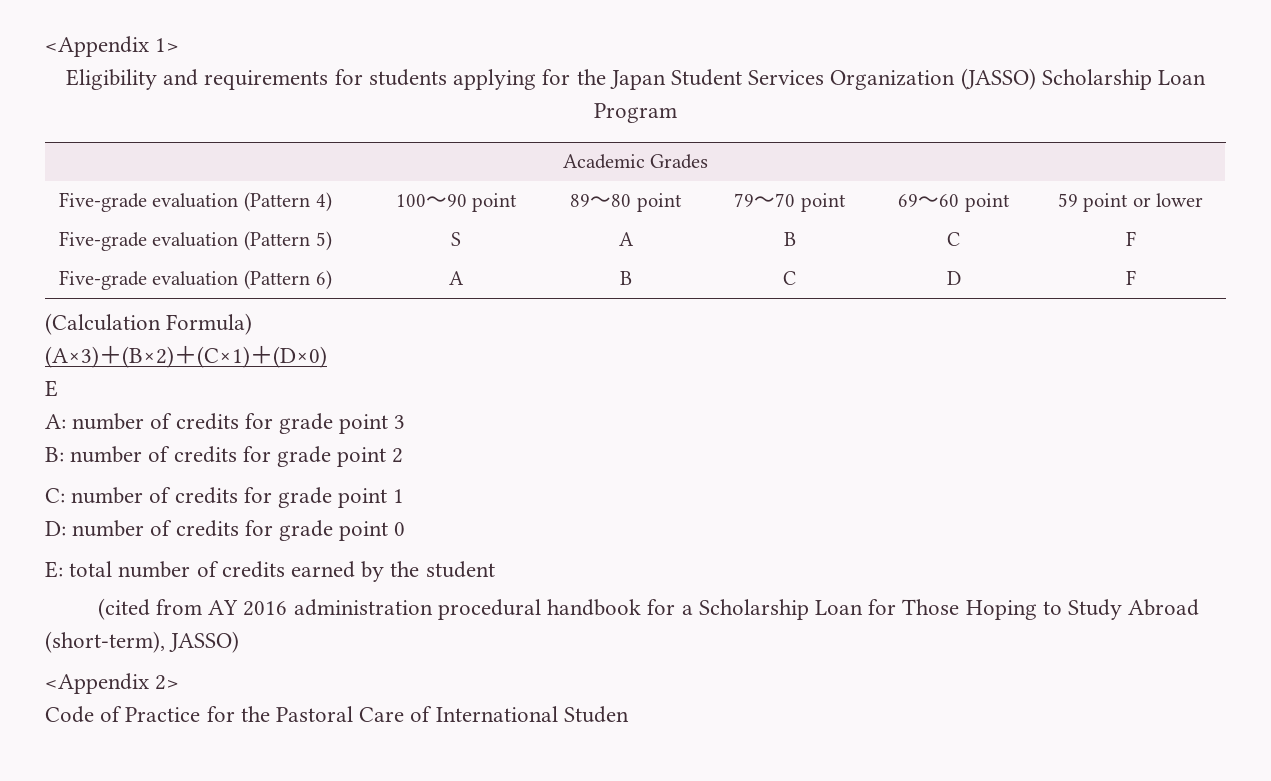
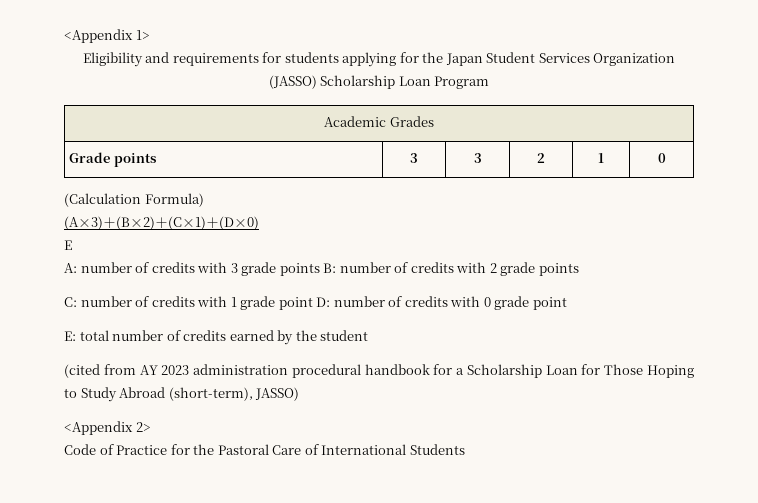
[58,192,332,212] [395,193,518,212] [570,193,682,212] [734,193,846,212] [898,193,1010,212] [1057,193,1204,212] [58,231,332,251] [451,232,461,246] [618,232,634,246] [783,232,796,246] [947,232,960,246] [1125,231,1136,246] [58,270,332,290] [449,271,464,285] [619,271,632,285] [783,271,796,285] [946,271,961,285] [1125,270,1136,285] Five-grade evaluation (Pattern 4) | 100～90 point | 89～80 point | 79～70 point | 69～60 point | 59 point or lower // Five-grade evaluation (Pattern 5) | S | A | B | C | F // Five-grade evaluation (Pattern 6) | A | B | C | D | F -> [69,152,157,167] [410,153,418,163] [473,153,482,163] [537,153,545,163] [598,153,604,163] [657,153,666,163] Grade points | 3 | 3 | 2 | 1 | 0
[244,413,406,434] [45,446,404,467] for grade point 3 // B: number of credits for grade point 2 -> [197,262,579,276] with 3 grade points B: number of credits with 2 grade points
[243,487,405,508] for grade point 1 // -> [197,296,313,310] with 1 grade point
[244,520,406,541] for grade point 0 -> [450,296,567,310] with 0 grade point
[243,601,288,616] 2016 -> [161,365,190,375] 2023
[563,706,629,723] Studen -> [409,444,465,455] Students

